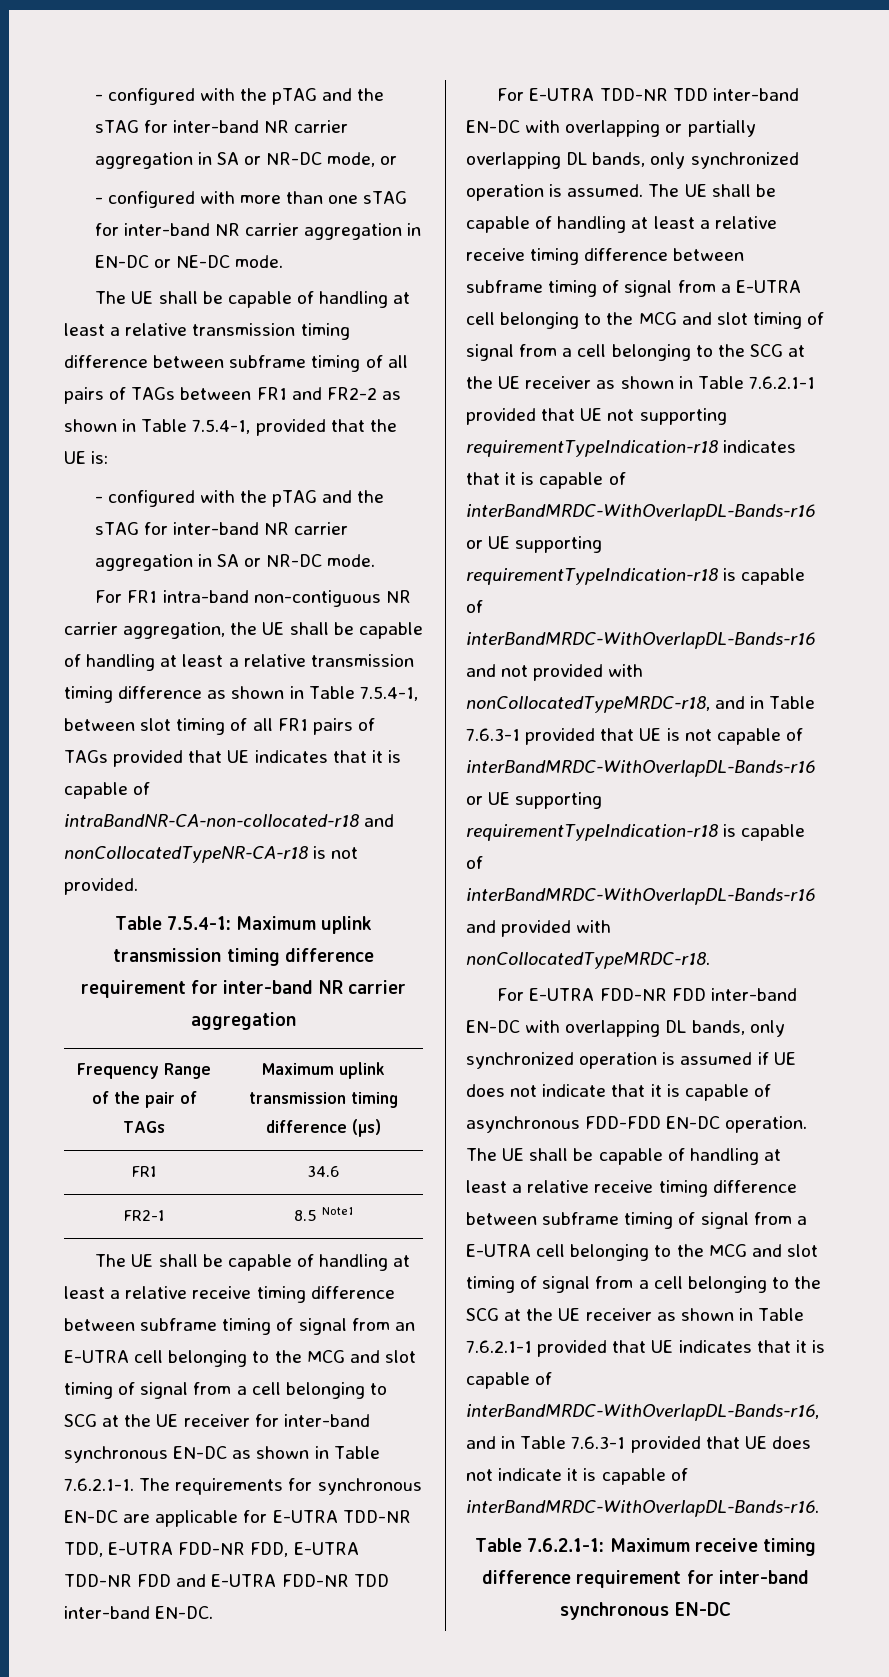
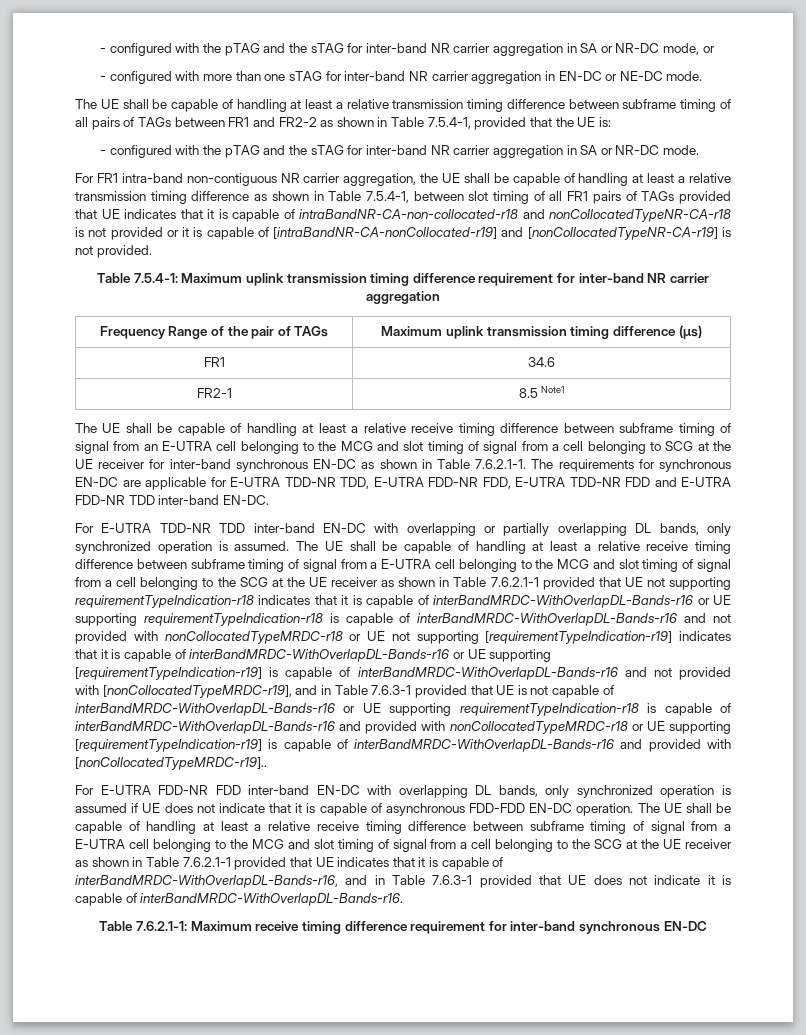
(359, 853) none -> [110,227,731,240] [75,246,93,255] provided or it is capable of [intraBandNR-CA-nonCollocated-r19] and [nonCollocatedTypeNR-CA-r19] is not
[466,696,710,713] nonCollocatedTypeMRDC-r18, -> [164,631,731,644] [75,649,552,662] [75,667,731,680] [75,685,292,698] nonCollocatedTypeMRDC-r18 or UE not supporting [requirementTypeIndication-r19] indicates that it is capable of interBandMRDC-WithOverlapDL-Bands-r16 or UE supporting [requirementTypeIndication-r19] is capable of interBandMRDC-WithOverlapDL-Bands-r16 and not provided with [nonCollocatedTypeMRDC-r19],
[466,952,710,969] nonCollocatedTypeMRDC-r18. -> [449,721,731,734] [75,739,732,752] [75,757,267,770] nonCollocatedTypeMRDC-r18 or UE supporting [requirementTypeIndication-r19] is capable of interBandMRDC-WithOverlapDL-Bands-r16 and provided with [nonCollocatedTypeMRDC-r19]..

